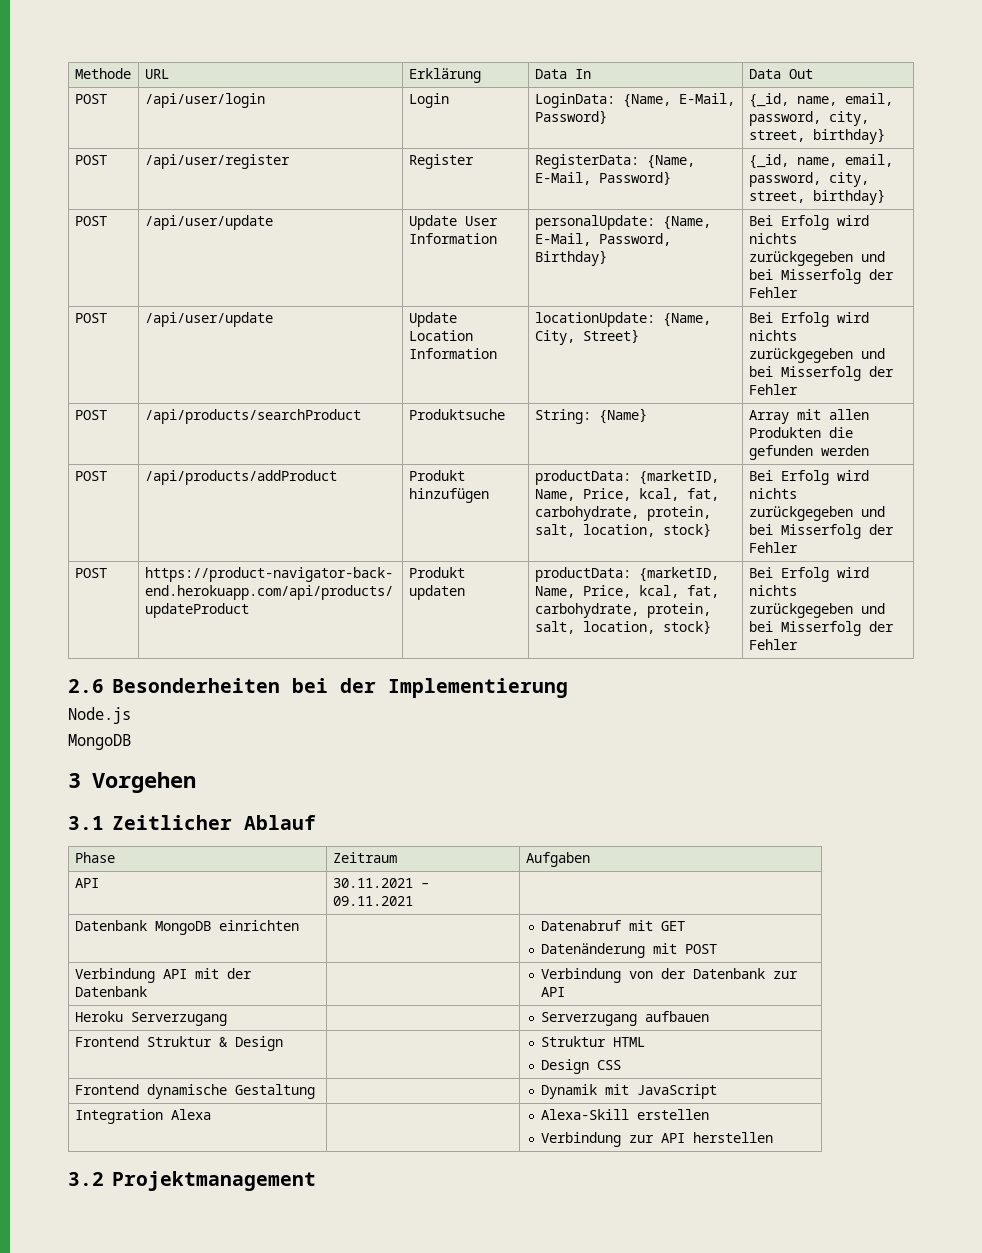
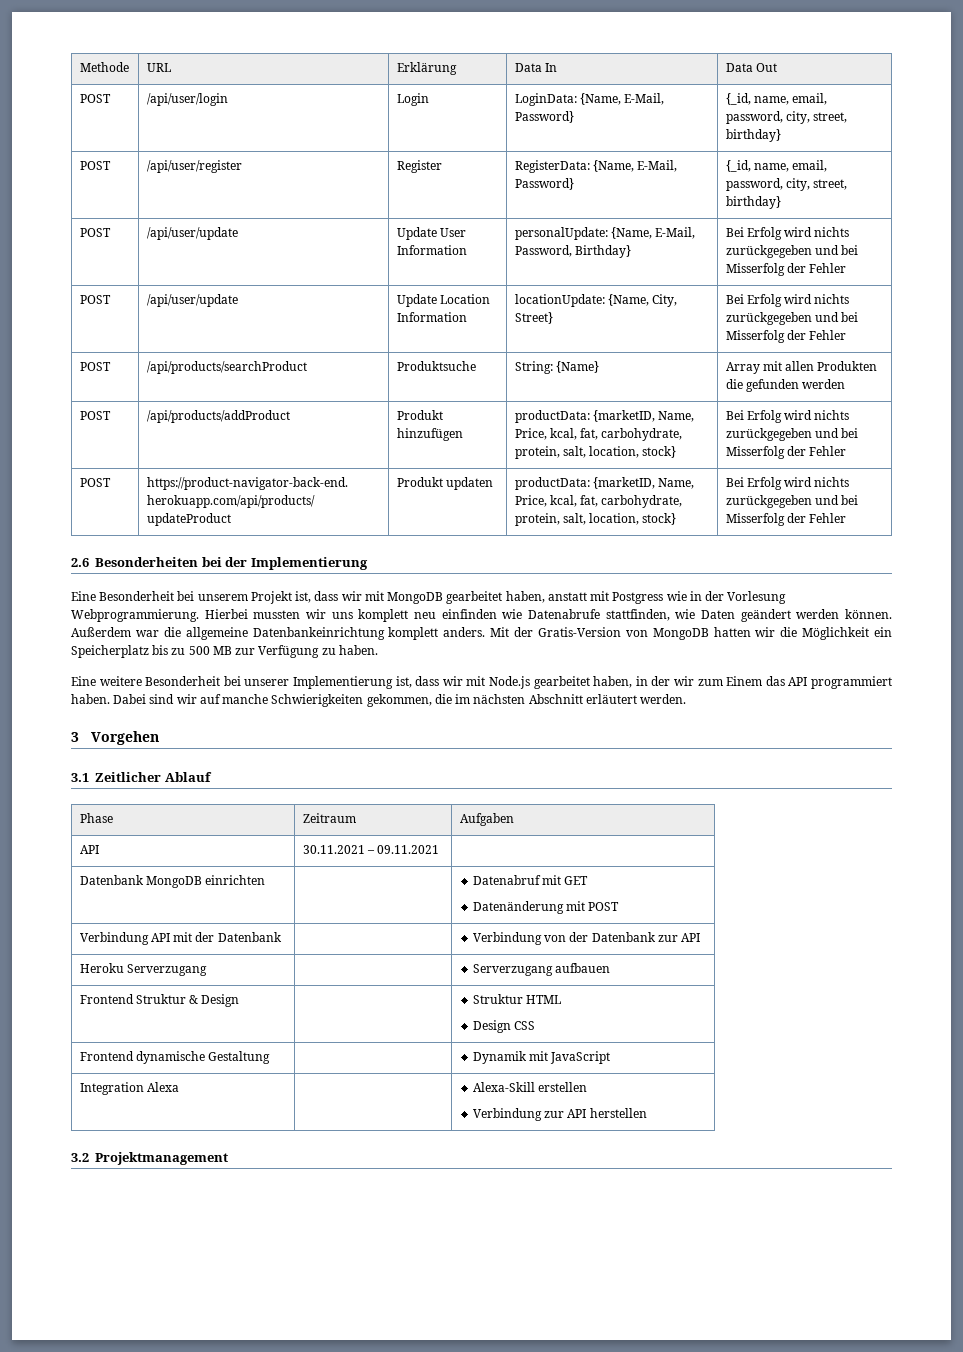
[68,707,131,724] [68,734,131,750] Node.js // MongoDB -> [71,591,787,604] [71,609,892,622] [71,627,892,640] [71,645,378,658] [71,676,893,689] [71,694,687,707] Eine Besonderheit bei unserem Projekt ist, dass wir mit MongoDB gearbeitet haben, anstatt mit Postgress wie in der Vorlesung Webprogrammierung. Hierbei mussten wir uns komplett neu einfinden wie Datenabrufe stattfinden, wie Daten geändert werden können. Außerdem war die allgemeine Datenbankeinrichtung komplett anders. Mit der Gratis-Version von MongoDB hatten wir die Möglichkeit ein Speicherplatz bis zu 500 MB zur Verfügung zu haben. // Eine weitere Besonderheit bei unserer Implementierung ist, dass wir mit Node.js gearbeitet haben, in der wir zum Einem das API programmiert haben. Dabei sind wir auf manche Schwierigkeiten gekommen, die im nächsten Abschnitt erläutert werden.

